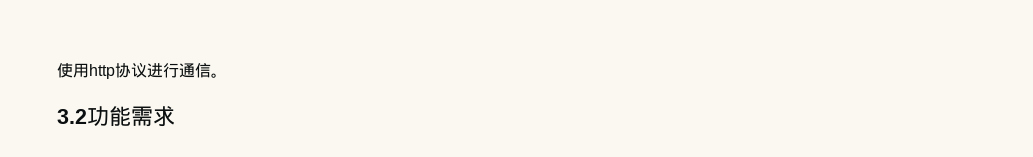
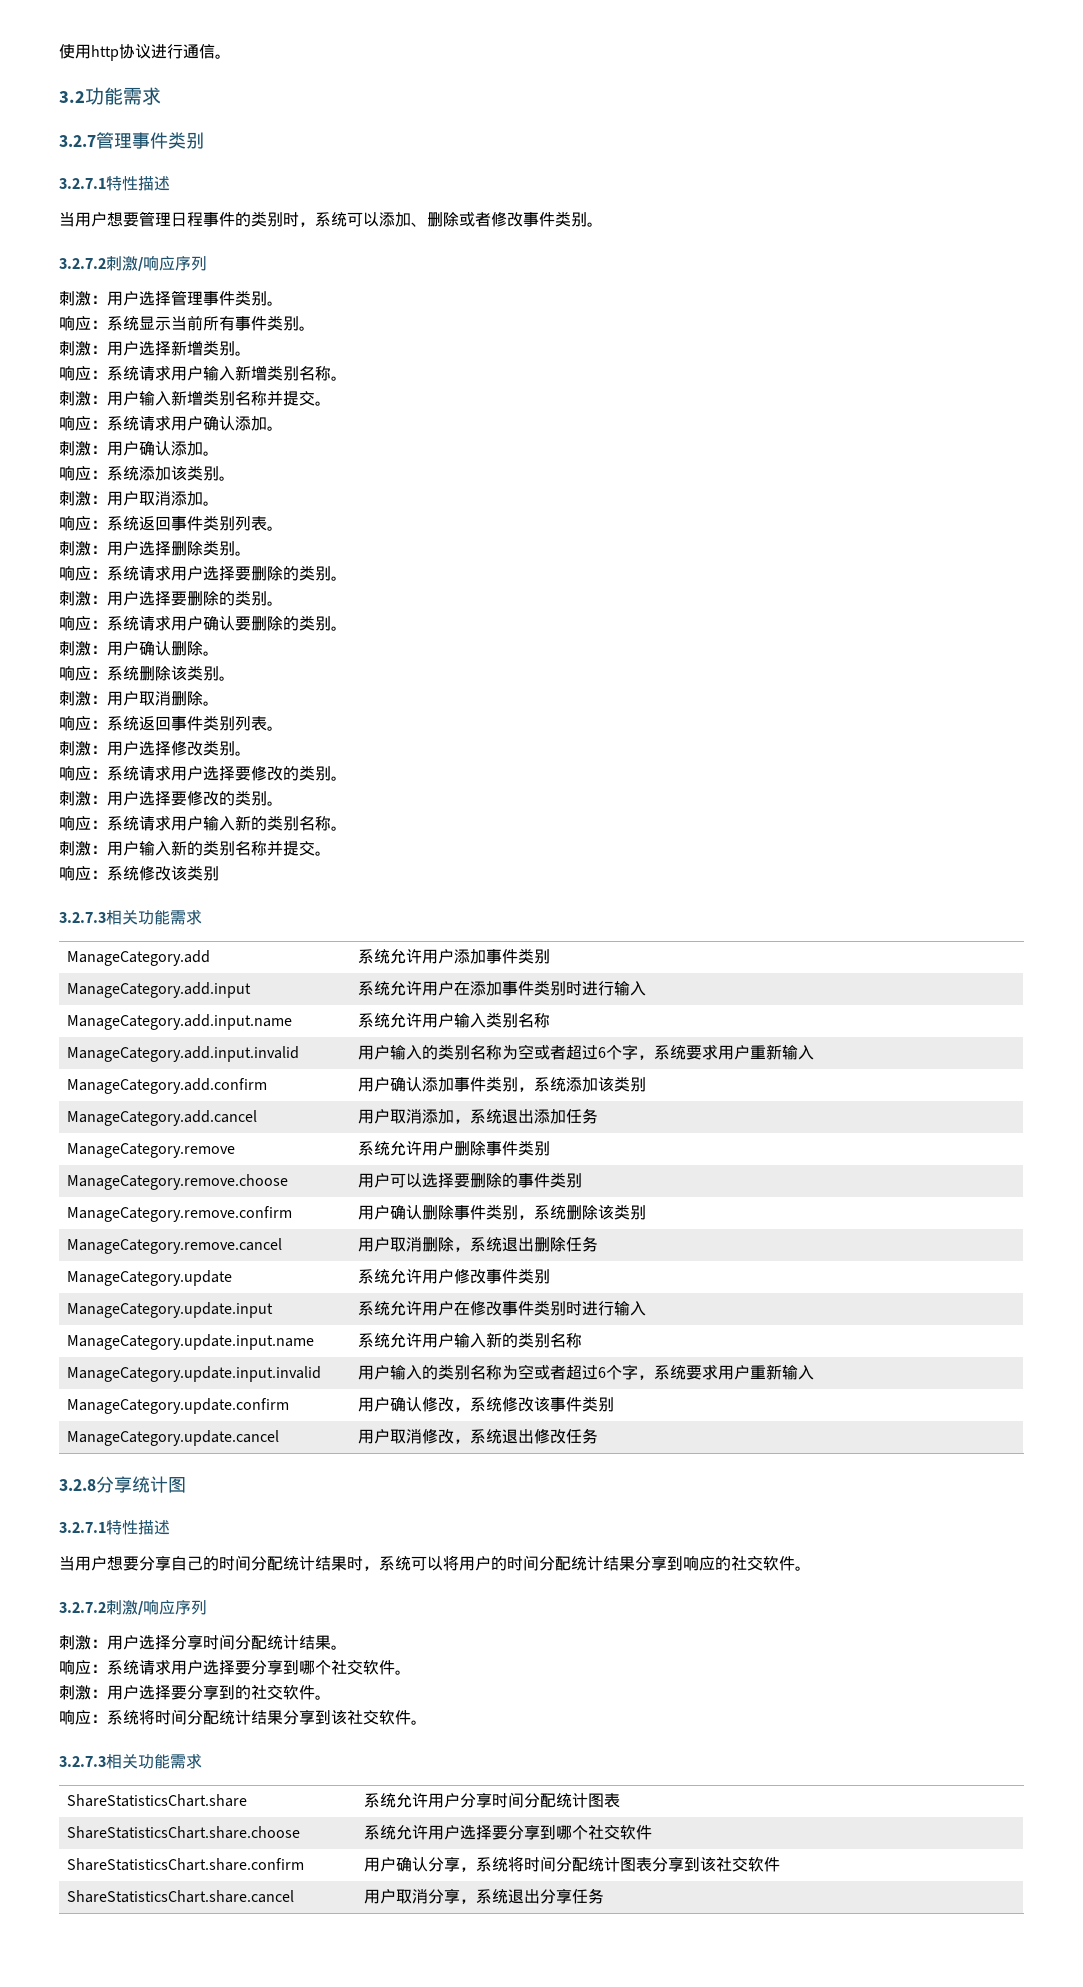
(175, 116) none -> [59,132,204,149] [59,176,170,191] [59,211,603,227] [59,255,207,271] [59,290,283,306] [59,315,315,331] [59,340,251,356] [59,365,347,381] [59,390,331,406] [59,415,283,431] [59,441,219,456] [59,465,235,481] [59,491,219,506] [59,515,283,531] [59,540,251,556] [59,565,347,581] [59,590,283,606] [59,615,347,631] [59,641,219,656] [59,665,235,681] [59,691,219,706] [59,715,283,731] [59,740,251,756] [59,765,347,781] [59,790,283,806] [59,815,347,831] [59,840,331,856] [59,865,219,881] [59,909,202,925] [66,950,210,966] [357,948,550,964] [66,982,251,998] [357,980,646,996] [66,1014,292,1030] [357,1012,550,1028] [66,1046,299,1062] [357,1044,814,1060] [66,1078,267,1094] [357,1076,646,1092] [66,1110,257,1126] [357,1108,598,1124] [66,1143,235,1158] [357,1140,550,1156] [66,1174,288,1190] [357,1172,582,1188] [66,1206,292,1222] [357,1204,646,1220] [66,1238,282,1254] [357,1236,598,1252] [66,1270,232,1286] [357,1268,550,1284] [66,1302,273,1318] [357,1300,646,1316] [66,1334,314,1350] [357,1332,582,1348] [66,1366,321,1382] [357,1364,814,1380] [66,1398,289,1414] [357,1396,614,1412] [66,1430,279,1446] [357,1428,598,1444] [59,1476,186,1493] [59,1520,170,1535] [59,1555,811,1571] [59,1599,207,1615] [59,1634,347,1650] [59,1659,411,1675] [59,1684,331,1700] [59,1709,427,1725] [59,1753,202,1769] [66,1794,247,1807] [363,1792,620,1808] [66,1826,300,1839] [363,1824,652,1840] [66,1858,304,1871] [363,1856,780,1872] [66,1890,294,1903] [363,1888,604,1904] // 3.2.7管理事件类别 // 3.2.7.1特性描述 // 当用户想要管理日程事件的类别时，系统可以添加、删除或者修改事件类别。 // 3.2.7.2刺激/响应序列 // 刺激：用户选择管理事件类别。 // 响应：系统显示当前所有事件类别。 // 刺激：用户选择新增类别。 // 响应：系统请求用户输入新增类别名称。 // 刺激：用户输入新增类别名称并提交。 // 响应：系统请求用户确认添加。 // 刺激：用户确认添加。 // 响应：系统添加该类别。 // 刺激：用户取消添加。 // 响应：系统返回事件类别列表。 // 刺激：用户选择删除类别。 // 响应：系统请求用户选择要删除的类别。 // 刺激：用户选择要删除的类别。 // 响应：系统请求用户确认要删除的类别。 // 刺激：用户确认删除。 // 响应：系统删除该类别。 // 刺激：用户取消删除。 // 响应：系统返回事件类别列表。 // 刺激：用户选择修改类别。 // 响应：系统请求用户选择要修改的类别。 // 刺激：用户选择要修改的类别。 // 响应：系统请求用户输入新的类别名称。 // 刺激：用户输入新的类别名称并提交。 // 响应：系统修改该类别 // 3.2.7.3相关功能需求 // ManageCategory.add | 系统允许用户添加事件类别 // ManageCategory.add.input | 系统允许用户在添加事件类别时进行输入 // ManageCategory.add.input.name | 系统允许用户输入类别名称 // ManageCategory.add.input.invalid | 用户输入的类别名称为空或者超过6个字，系统要求用户重新输入 // ManageCategory.add.confirm | 用户确认添加事件类别，系统添加该类别 // ManageCategory.add.cancel | 用户取消添加，系统退出添加任务 // ManageCategory.remove | 系统允许用户删除事件类别 // ManageCategory.remove.choose | 用户可以选择要删除的事件类别 // ManageCategory.remove.confirm | 用户确认删除事件类别，系统删除该类别 // ManageCategory.remove.cancel | 用户取消删除，系统退出删除任务 // ManageCategory.update | 系统允许用户修改事件类别 // ManageCategory.update.input | 系统允许用户在修改事件类别时进行输入 // ManageCategory.update.input.name | 系统允许用户输入新的类别名称 // ManageCategory.update.input.invalid | 用户输入的类别名称为空或者超过6个字，系统要求用户重新输入 // ManageCategory.update.confirm | 用户确认修改，系统修改该事件类别 // ManageCategory.update.cancel | 用户取消修改，系统退出修改任务 // 3.2.8分享统计图 // 3.2.7.1特性描述 // 当用户想要分享自己的时间分配统计结果时，系统可以将用户的时间分配统计结果分享到响应的社交软件。 // 3.2.7.2刺激/响应序列 // 刺激：用户选择分享时间分配统计结果。 // 响应：系统请求用户选择要分享到哪个社交软件。 // 刺激：用户选择要分享到的社交软件。 // 响应：系统将时间分配统计结果分享到该社交软件。 // 3.2.7.3相关功能需求 // ShareStatisticsChart.share | 系统允许用户分享时间分配统计图表 // ShareStatisticsChart.share.choose | 系统允许用户选择要分享到哪个社交软件 // ShareStatisticsChart.share.confirm | 用户确认分享，系统将时间分配统计图表分享到该社交软件 // ShareStatisticsChart.share.cancel | 用户取消分享，系统退出分享任务

